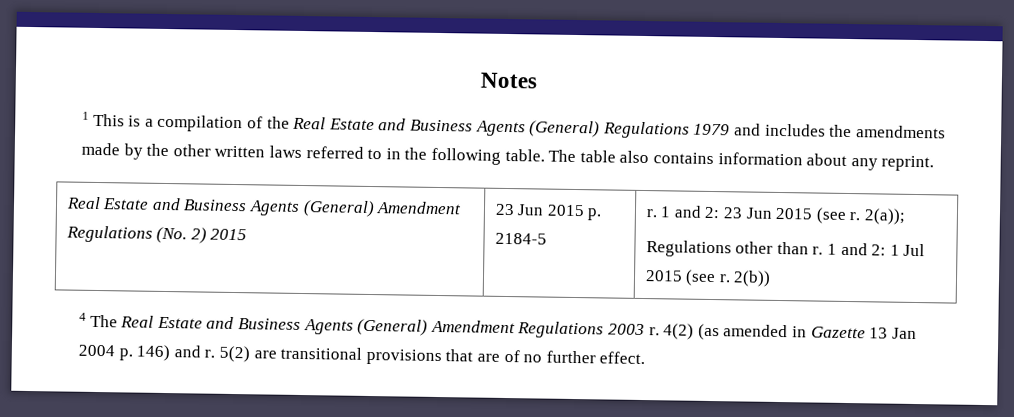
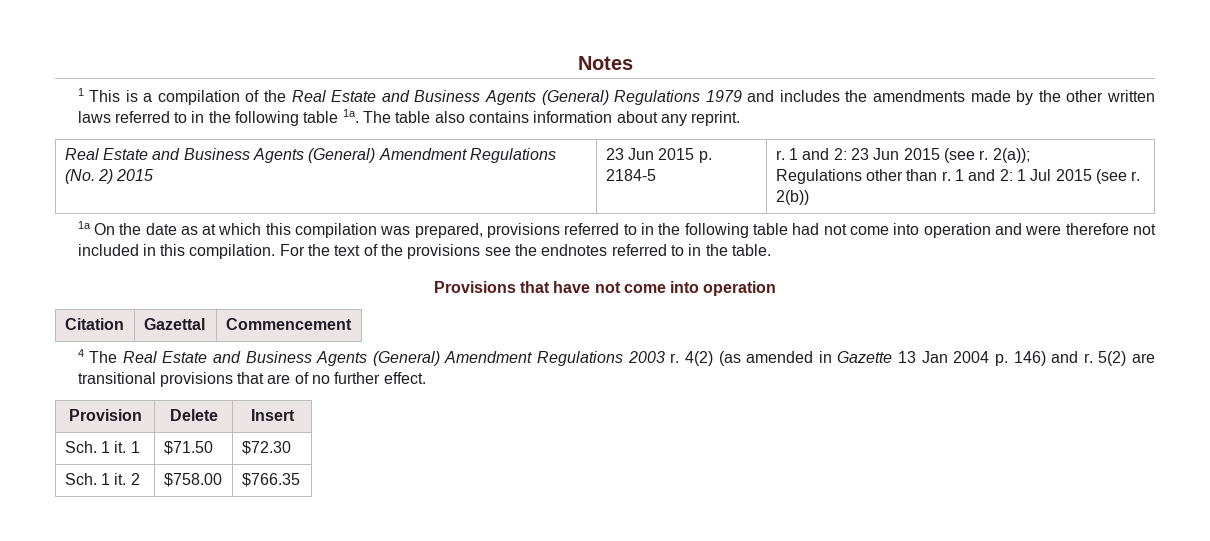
[504,148,545,162] table. -> [303,109,359,123] table 1a.
(772, 278) none -> [77,221,1156,238] [77,244,771,259] [433,281,777,296] [64,318,124,330] [143,318,205,330] [225,318,352,330] // 1a On the date as at which this compilation was prepared, provisions referred to in the following table had not come into operation and were therefore not included in this compilation. For the text of the provisions see the endnotes referred to in the table. // Provisions that have not come into operation // Citation | Gazettal | Commencement
(646, 358) none -> [68,409,142,421] [169,409,218,421] [250,409,295,421] [64,441,140,453] [163,441,213,455] [241,441,291,455] [64,473,140,485] [163,473,222,487] [241,473,300,487] // Provision | Delete | Insert // Sch. 1 it. 1 | $71.50 | $72.30 // Sch. 1 it. 2 | $758.00 | $766.35

